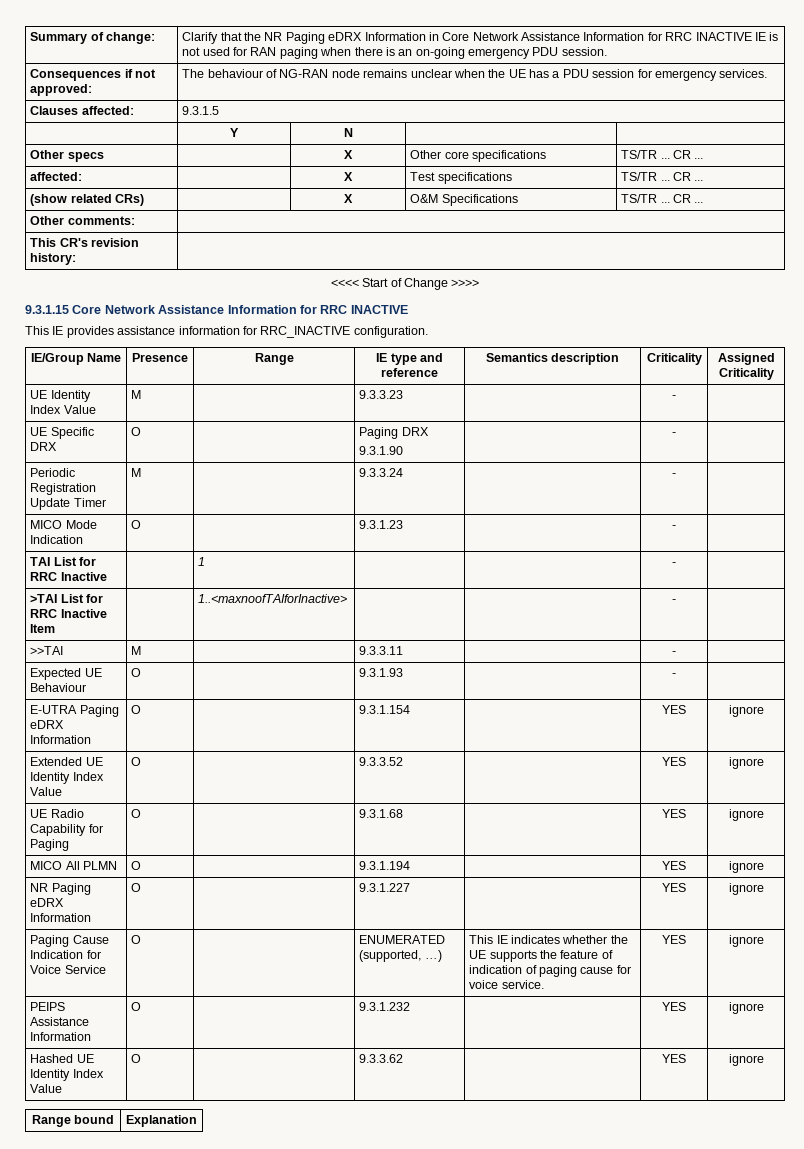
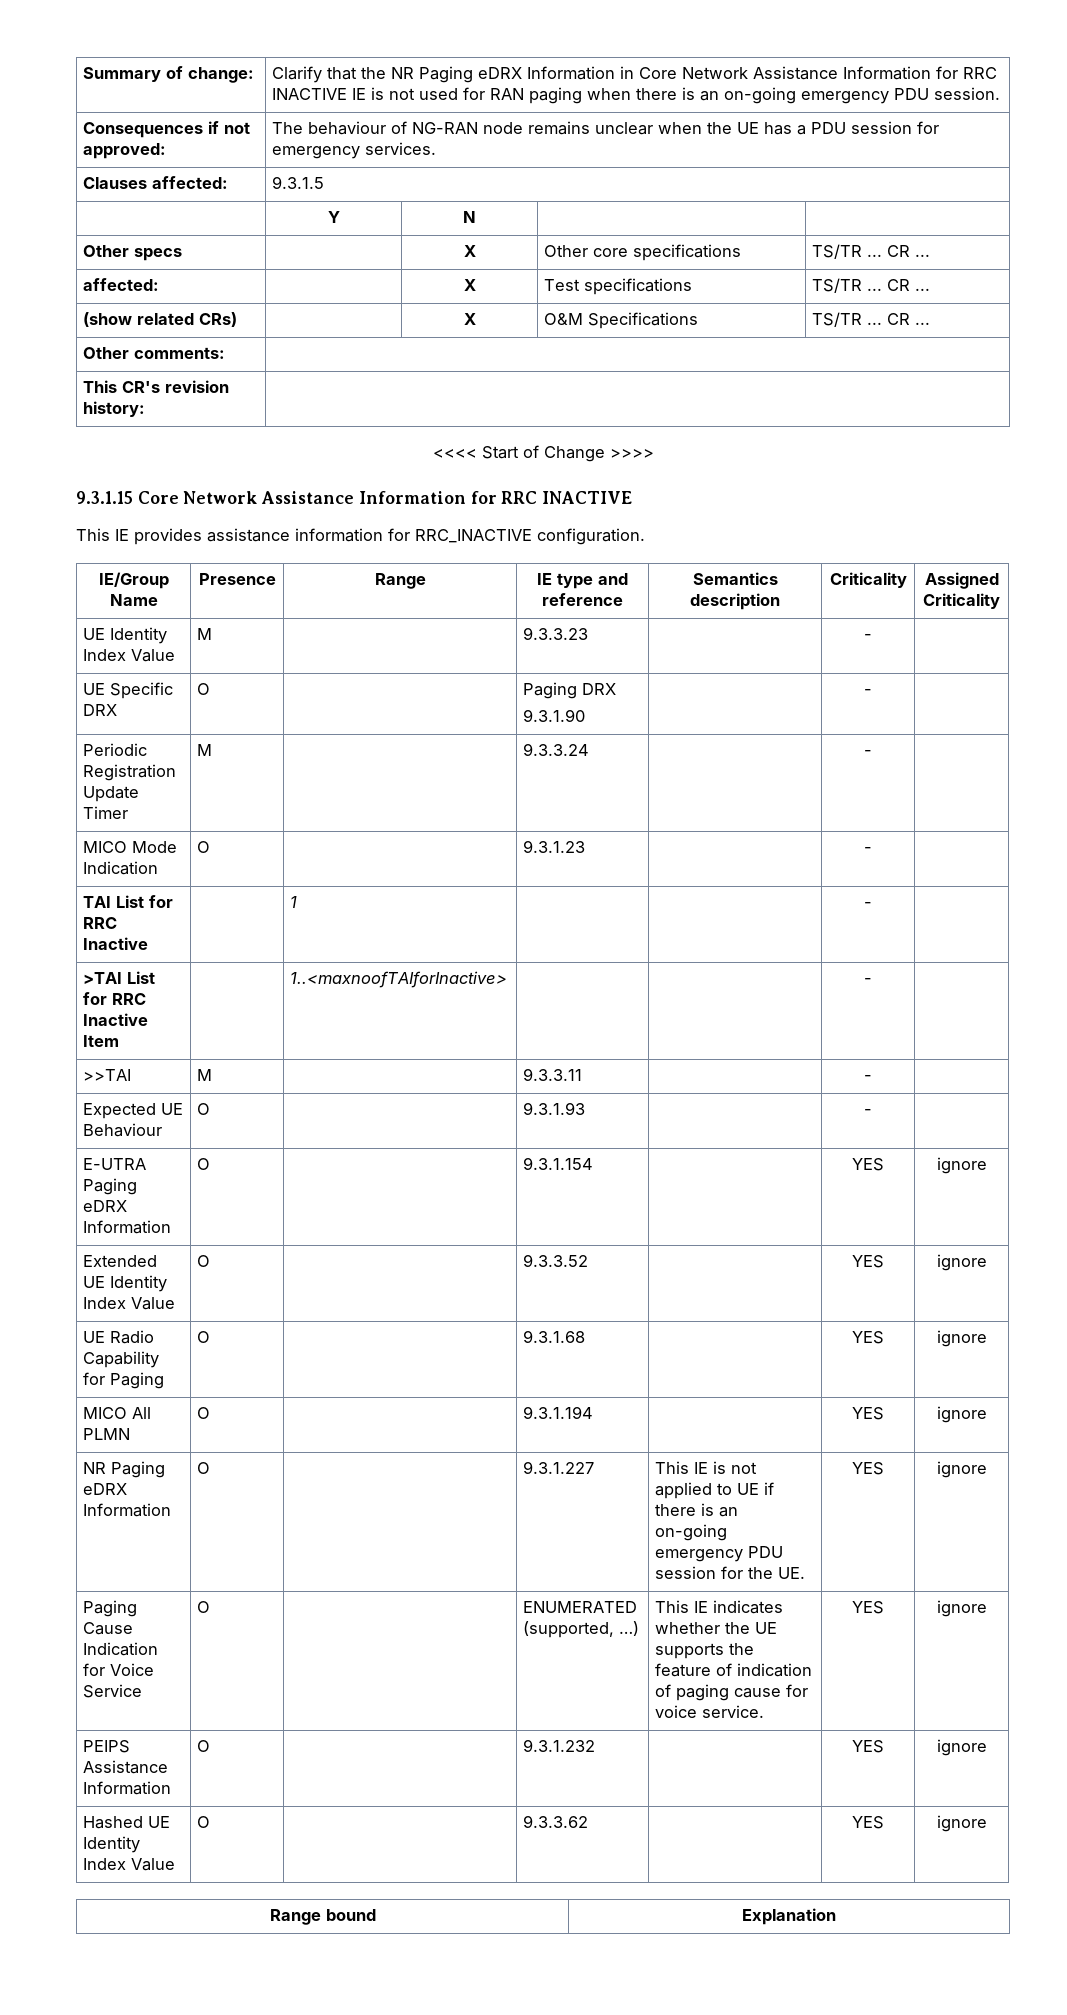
(411, 887) none -> [655,1461,758,1474] [655,1482,775,1499] [655,1503,739,1517] [655,1524,728,1541] [655,1546,784,1562] [655,1566,806,1579] This IE is not applied to UE if there is an on-going emergency PDU session for the UE.

